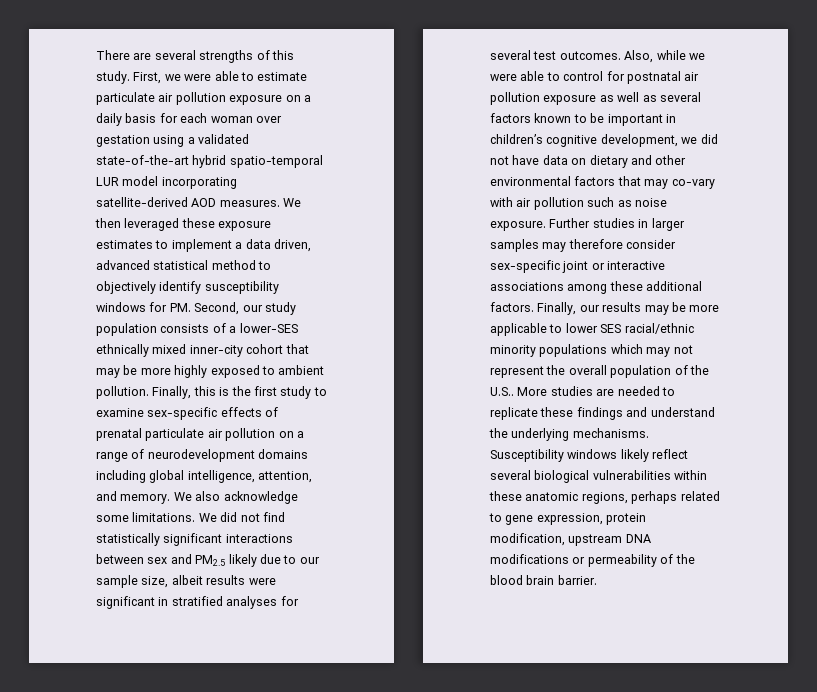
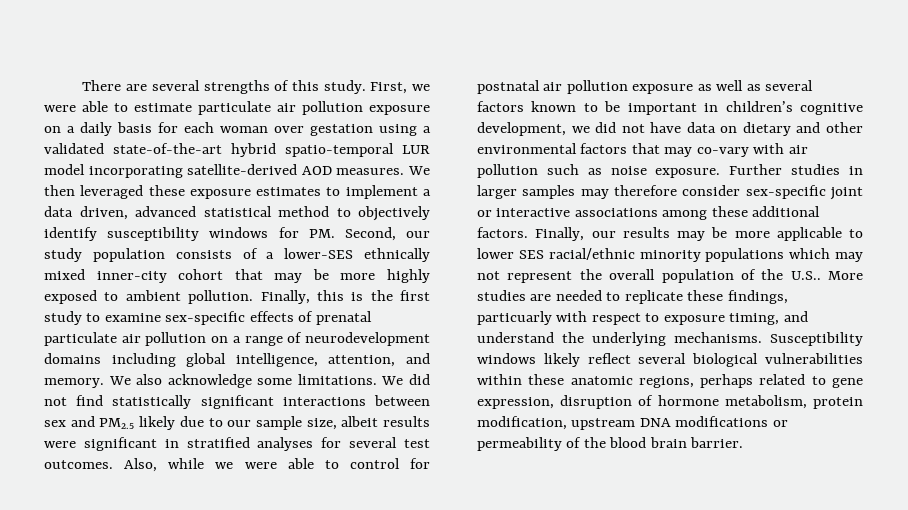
[576,407,623,420] findings -> [727,290,788,304] [477,311,780,325] findings, particuarly with respect to exposure timing,
(603, 519) none -> [560,395,807,409] disruption of hormone metabolism,

